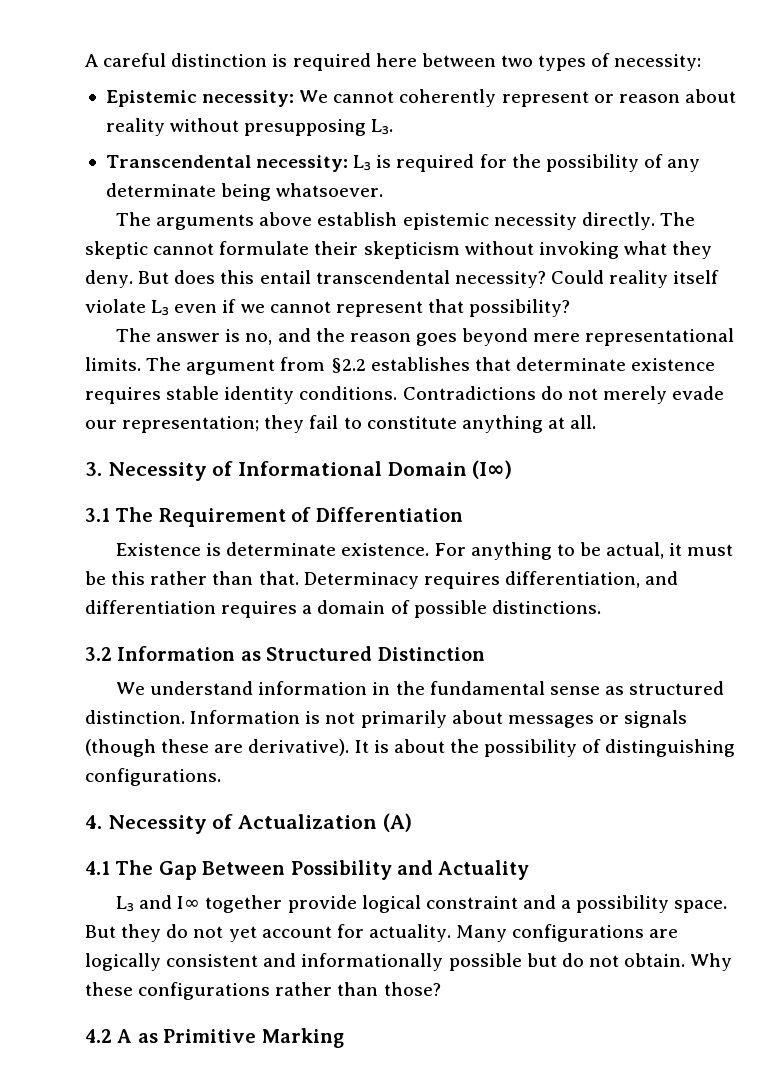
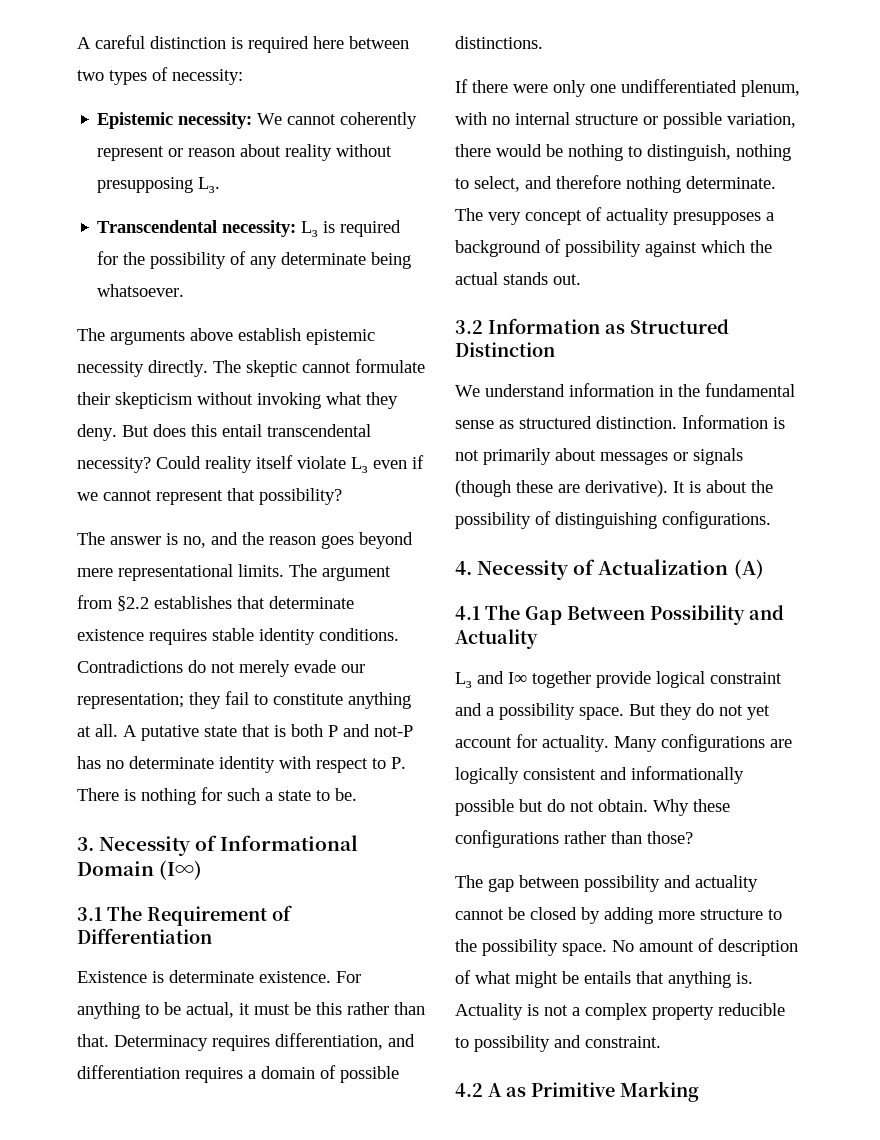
(597, 422) none -> [123,724,413,741] [77,756,406,773] [77,787,357,805] A putative state that is both P and not-P has no determinate identity with respect to P. There is nothing for such a state to be.
(601, 607) none -> [455,79,800,97] [455,112,796,129] [455,144,791,161] [455,175,776,193] [455,207,774,225] [455,239,772,257] [455,272,581,285] // If there were only one undifferentiated plenum, with no internal structure or possible variation, there would be nothing to distinguish, nothing to select, and therefore nothing determinate. The very concept of actuality presupposes a background of possibility against which the actual stands out.
(441, 989) none -> [455,875,758,892] [455,907,782,924] [455,938,798,956] [455,970,753,988] [455,1003,785,1020] [455,1035,661,1052] // The gap between possibility and actuality cannot be closed by adding more structure to the possibility space. No amount of description of what might be entails that anything is. Actuality is not a complex property reducible to possibility and constraint.

